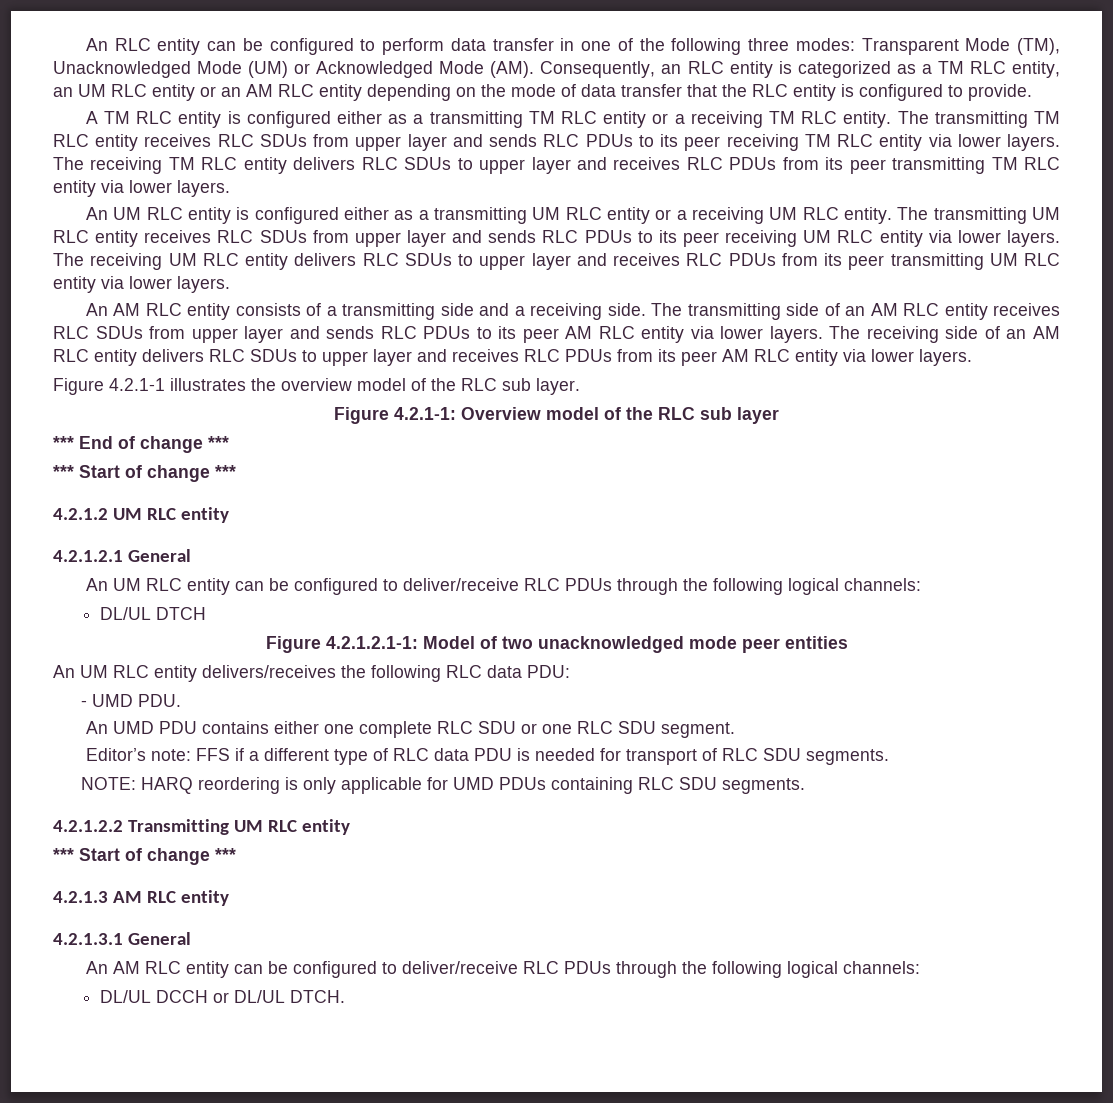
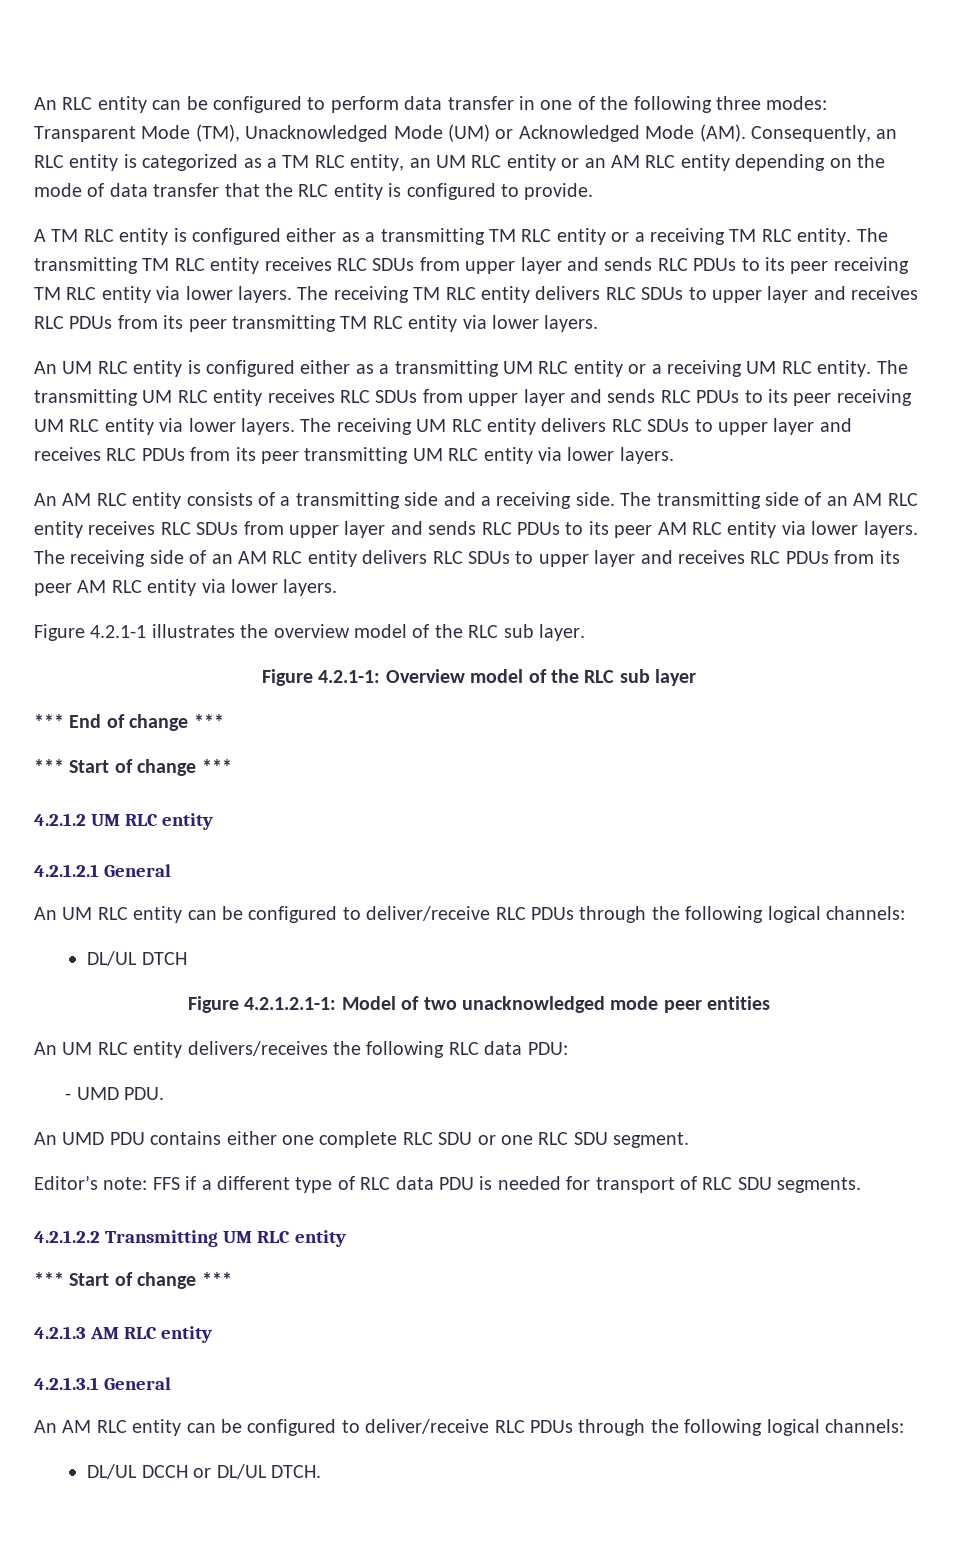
[80,777,805,794] // NOTE: HARQ reordering is only applicable for UMD PDUs containing RLC SDU segments. -> (862, 1185) none

